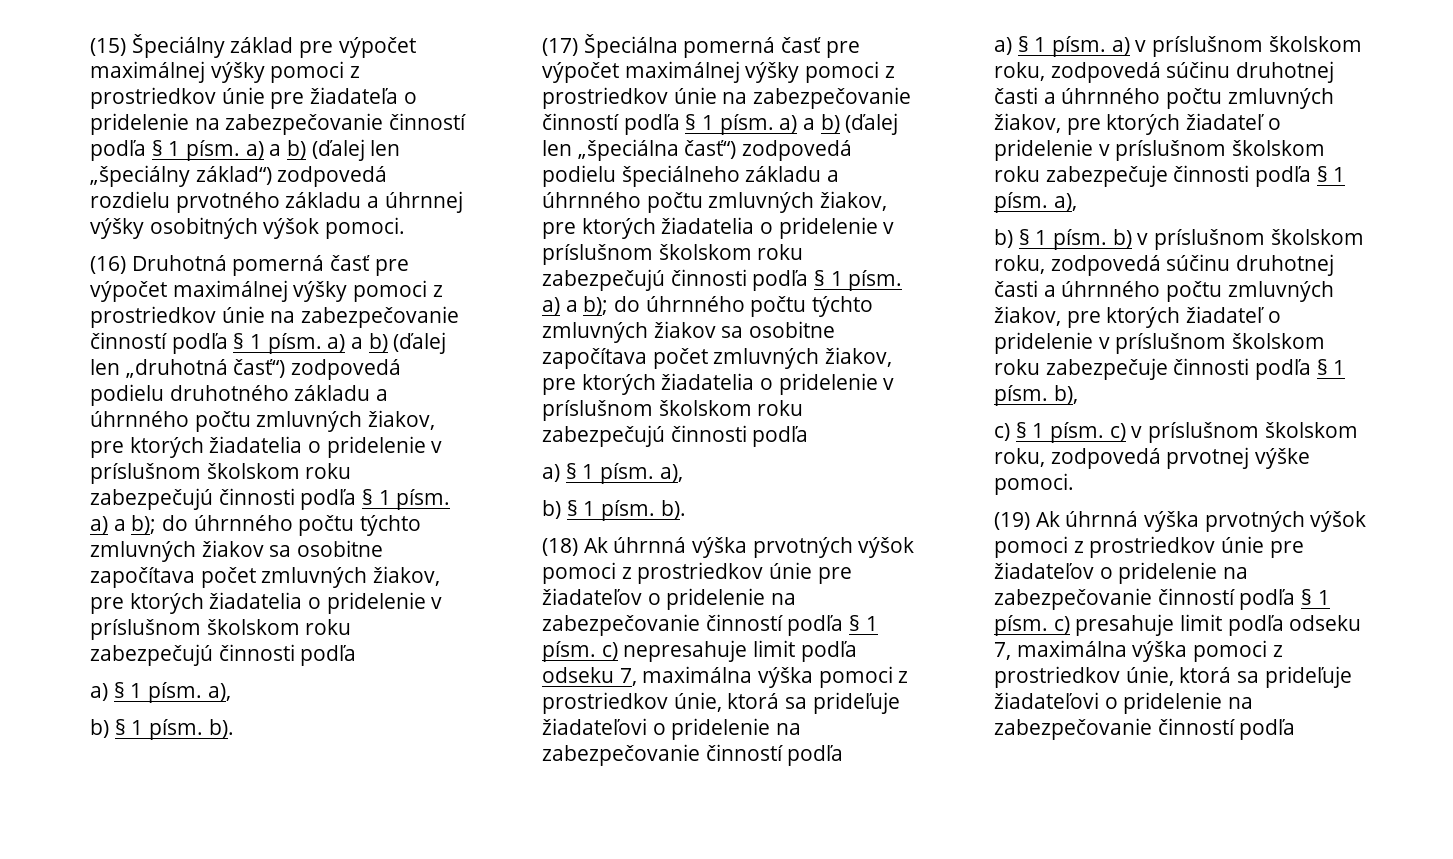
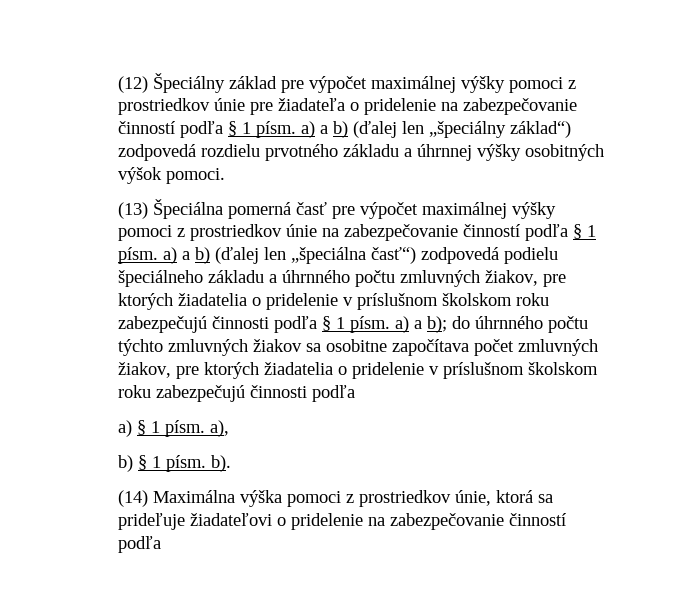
[90,38,127,56] (15) -> [118,76,149,93] (12)
[90,255,409,276] [90,280,443,302] [90,306,460,328] [90,332,447,354] [90,359,402,380] [90,384,389,406] [90,410,436,432] [90,436,443,458] [90,463,352,484] [90,488,451,510] [90,515,422,536] [90,540,384,562] [90,566,441,588] [90,592,443,614] [90,619,352,640] [90,644,357,666] [90,682,231,703] [90,719,234,740] [542,38,579,56] (16) Druhotná pomerná časť pre výpočet maximálnej výšky pomoci z prostriedkov únie na zabezpečovanie činností podľa § 1 písm. a) a b) (ďalej len „druhotná časť“) zodpovedá podielu druhotného základu a úhrnného počtu zmluvných žiakov, pre ktorých žiadatelia o pridelenie v príslušnom školskom roku zabezpečujú činnosti podľa § 1 písm. a) a b); do úhrnného počtu týchto zmluvných žiakov sa osobitne započítava počet zmluvných žiakov, pre ktorých žiadatelia o pridelenie v príslušnom školskom roku zabezpečujú činnosti podľa // a) § 1 písm. a), // b) § 1 písm. b). // (17) -> [118,202,149,219] (13)
[542,537,915,558] [542,562,852,584] [542,588,797,610] [542,614,878,636] [542,640,857,662] [542,666,753,686] (18) Ak úhrnná výška prvotných výšok pomoci z prostriedkov únie pre žiadateľov o pridelenie na zabezpečovanie činností podľa § 1 písm. c) nepresahuje limit podľa odseku 7, maximálna -> [118,490,236,507] (14) Maximálna
[994,36,1362,57] [994,61,1335,83] [994,87,1334,109] [994,113,1281,135] [994,139,1326,161] [994,165,1346,187] [994,192,1077,213] [994,229,1364,250] [994,254,1335,276] [994,280,1334,302] [994,306,1281,328] [994,332,1326,354] [994,358,1346,380] [994,385,1078,406] [994,422,1358,443] [994,447,1311,469] [994,473,1075,495] [994,511,1367,532] [994,536,1304,558] [994,562,1249,584] [994,588,1330,610] [994,614,1362,636] [994,640,1283,662] [994,666,1352,688] [994,692,1254,714] [994,718,1296,740] // a) § 1 písm. a) v príslušnom školskom roku, zodpovedá súčinu druhotnej časti a úhrnného počtu zmluvných žiakov, pre ktorých žiadateľ o pridelenie v príslušnom školskom roku zabezpečuje činnosti podľa § 1 písm. a), // b) § 1 písm. b) v príslušnom školskom roku, zodpovedá súčinu druhotnej časti a úhrnného počtu zmluvných žiakov, pre ktorých žiadateľ o pridelenie v príslušnom školskom roku zabezpečuje činnosti podľa § 1 písm. b), // c) § 1 písm. c) v príslušnom školskom roku, zodpovedá prvotnej výške pomoci. // (19) Ak úhrnná výška prvotných výšok pomoci z prostriedkov únie pre žiadateľov o pridelenie na zabezpečovanie činností podľa § 1 písm. c) presahuje limit podľa odseku 7, maximálna výška pomoci z prostriedkov únie, ktorá sa prideľuje žiadateľovi o pridelenie na zabezpečovanie činností podľa -> (162, 544) none

